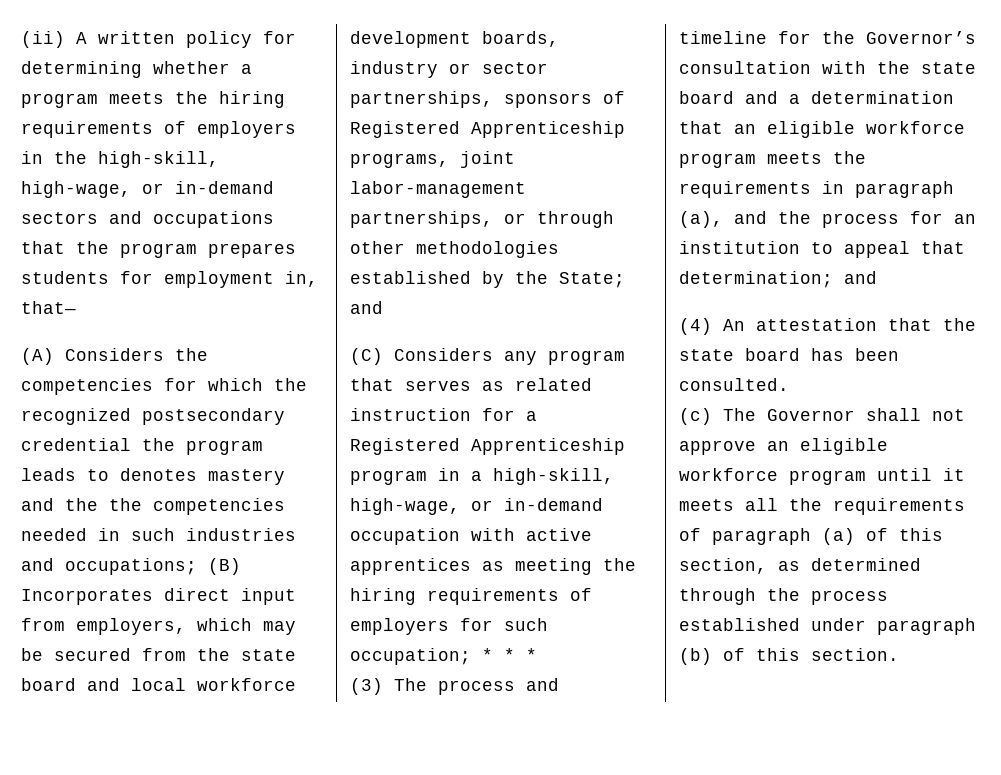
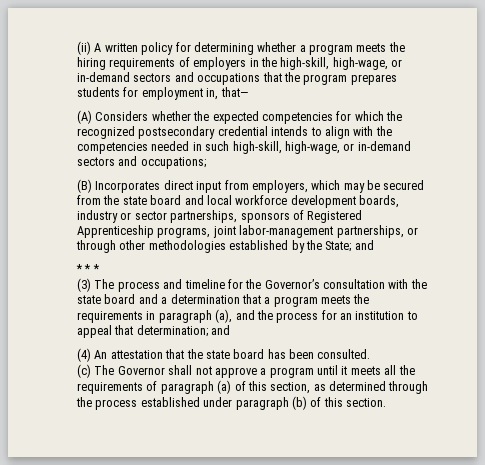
[175,348,208,361] the -> [151,111,259,124] whether the expected
[142,438,263,455] [21,468,285,485] [21,498,98,511] the program leads to denotes mastery and the -> [271,126,374,139] intends to align with
[186,528,296,541] industries -> [232,141,411,154] [77,157,115,166] high-skill, high-wage, or in-demand sectors
(197, 566) none -> (206, 163) //
[350,348,625,365] [350,378,592,391] [350,408,537,421] [350,438,625,455] [350,468,614,485] [350,498,603,515] [350,528,592,545] [350,558,636,575] [350,588,592,605] [350,618,548,635] [350,648,471,665] (C) Considers any program that serves as related instruction for a Registered Apprenticeship program in a high-skill, high-wage, or in-demand occupation with active apprentices as meeting the hiring requirements of employers for such occupation; -> (374, 245) none
[734,121,965,138] an eligible workforce -> [264,297,271,304] a
[767,438,888,455] [679,468,778,481] an eligible workforce -> [260,368,267,375] a

